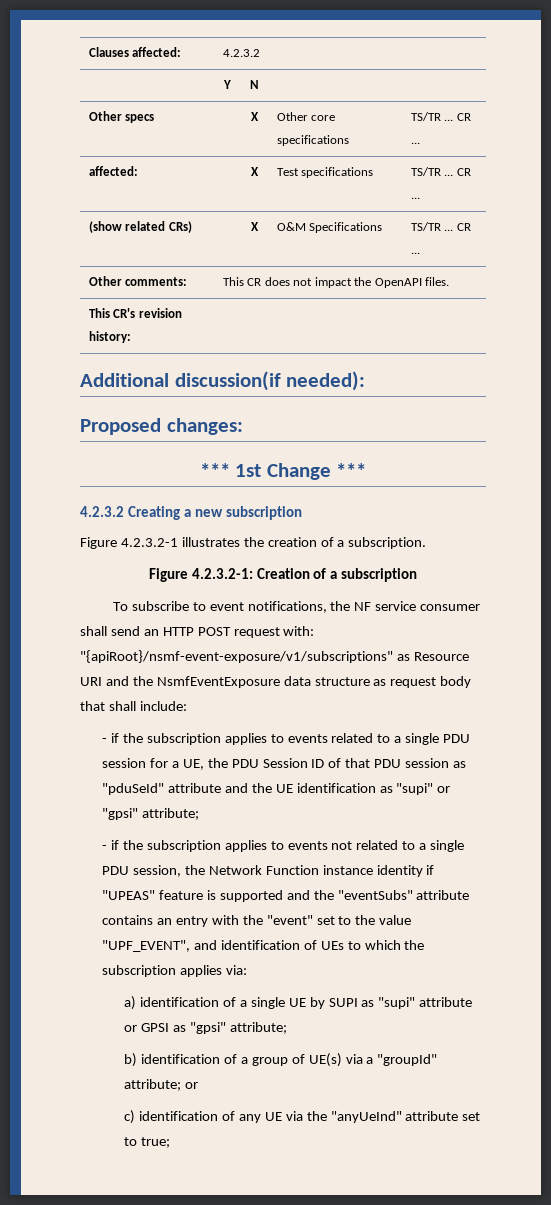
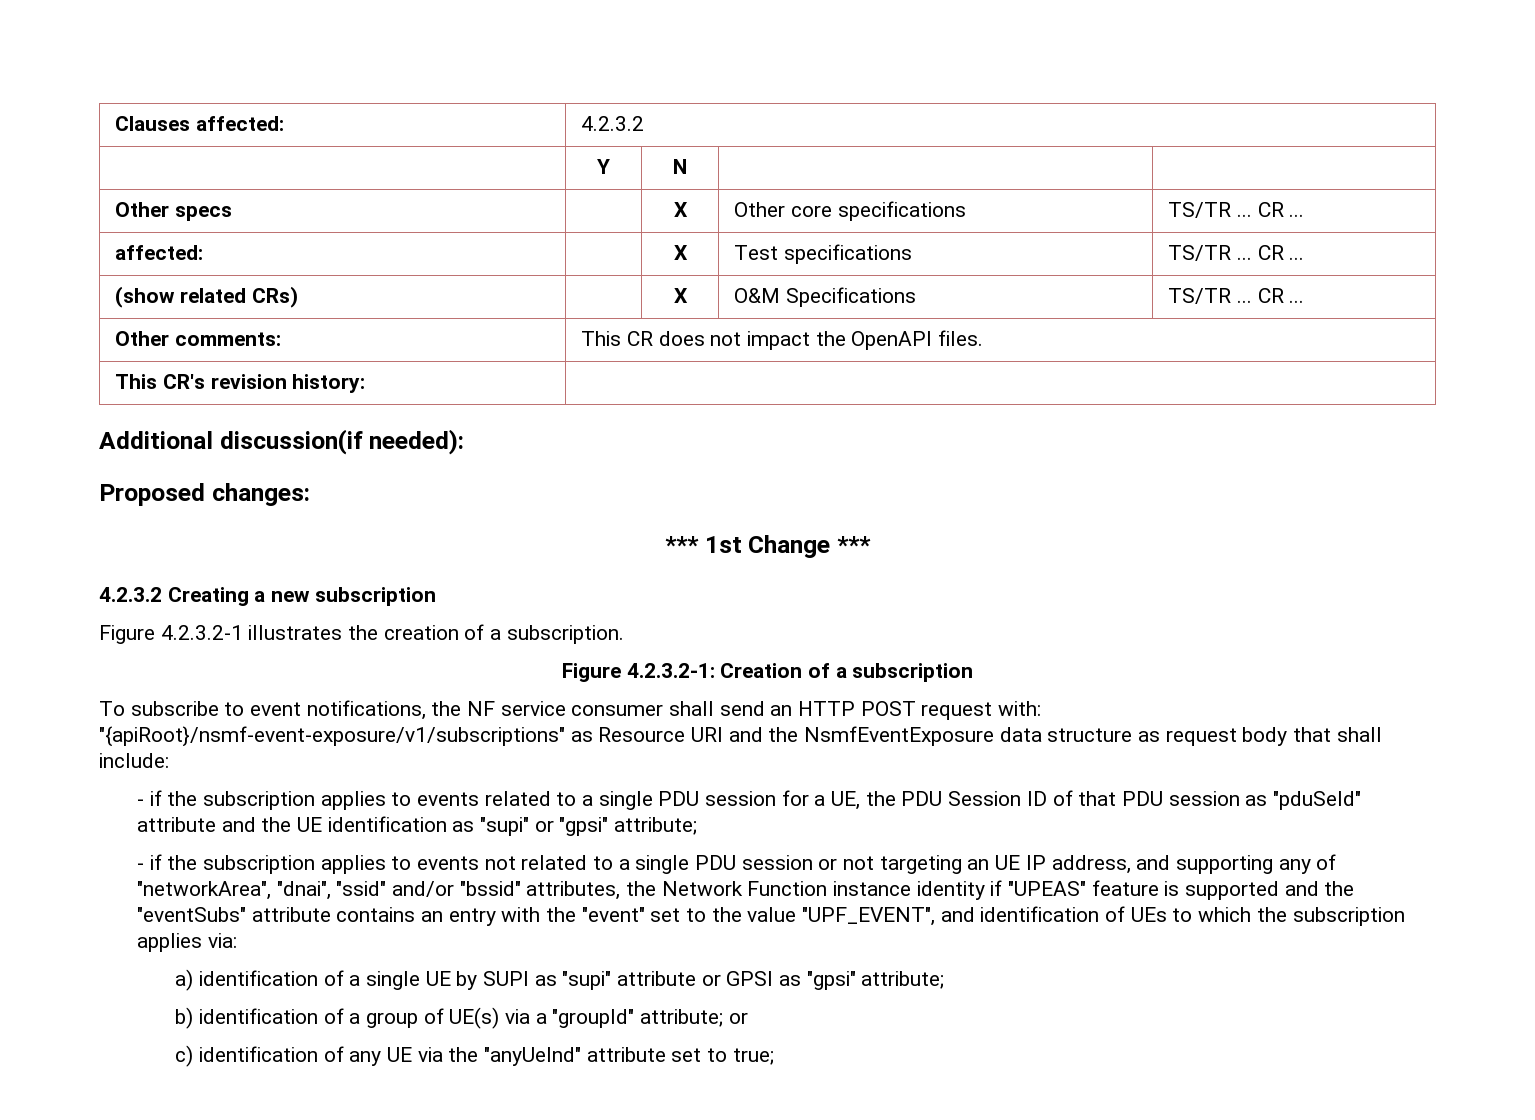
[132,865,181,877] session, -> [741,854,1337,874] [137,881,621,900] session or not targeting an UE IP address, and supporting any of "networkArea", "dnai", "ssid" and/or "bssid" attributes,

